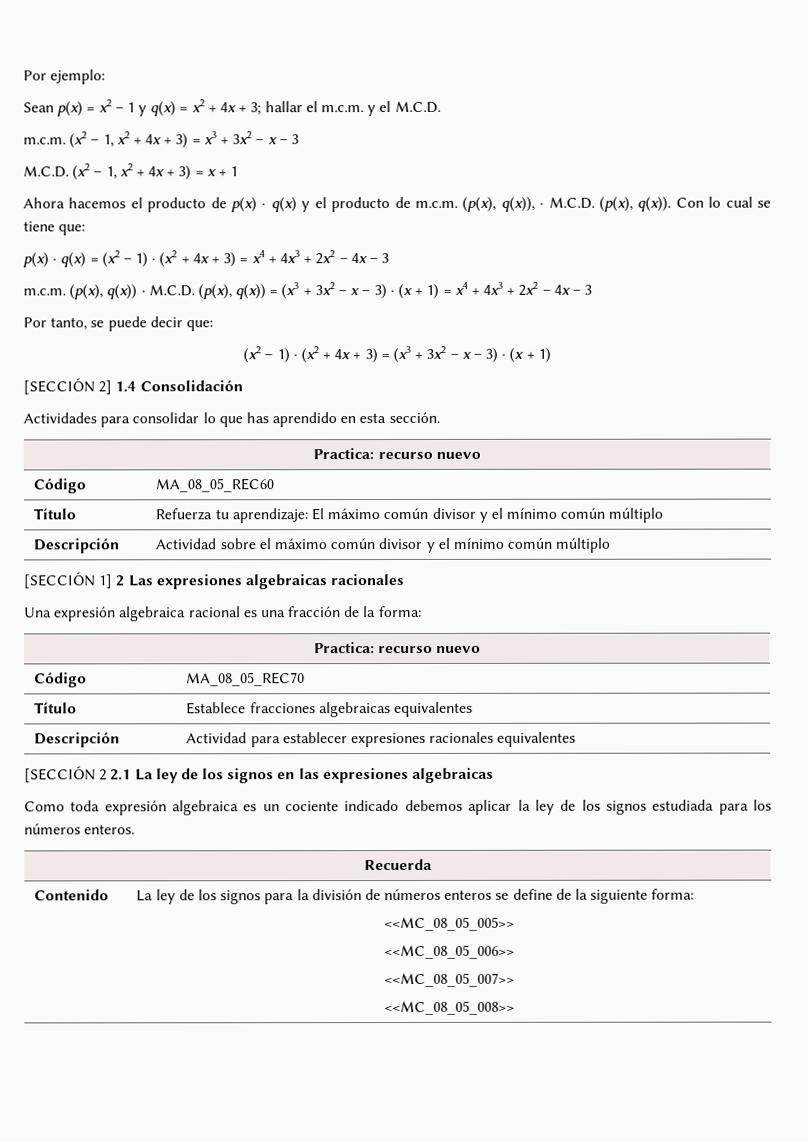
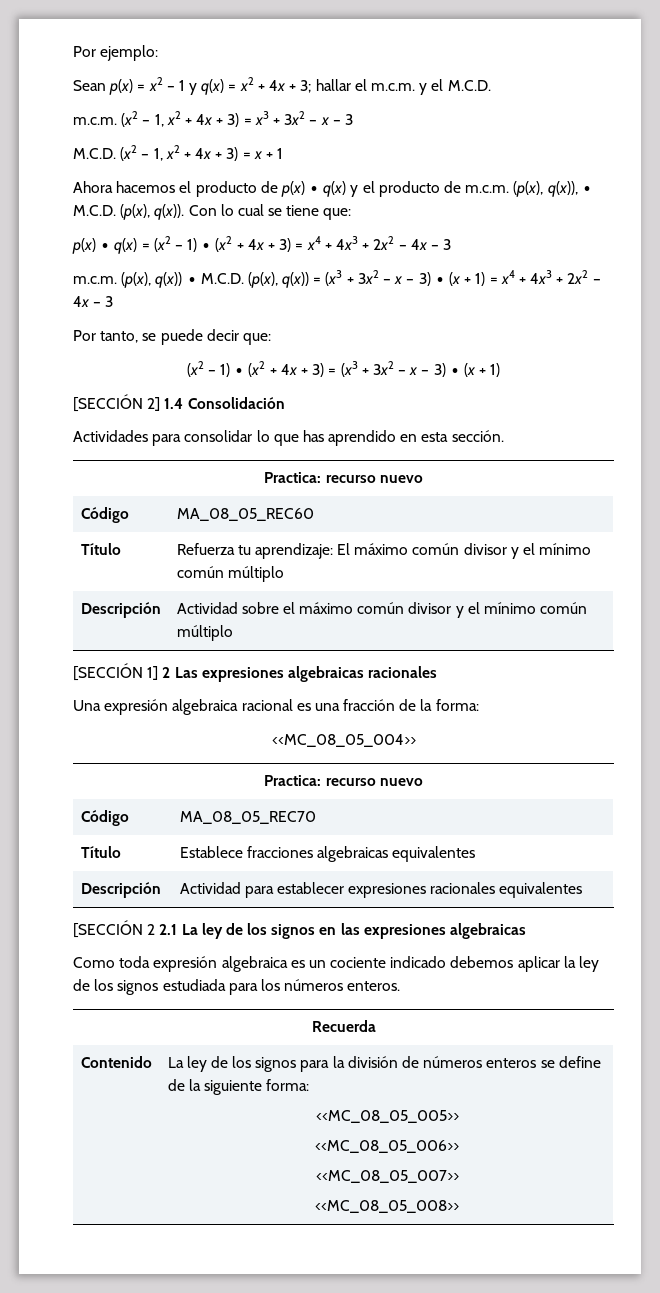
(422, 611) none -> [271,734,416,747] // <<MC_08_05_004>>

